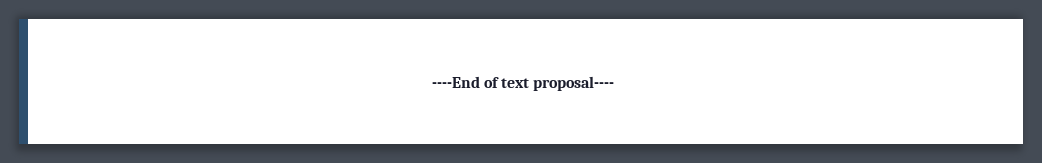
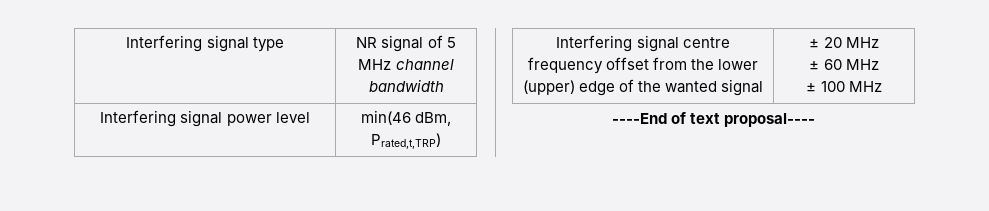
(431, 82) none -> [126,35,284,52] [356,35,456,52] [358,59,454,70] [368,79,444,92] [100,110,310,127] [360,110,452,126] [371,133,442,149] [556,35,730,52] [527,57,759,74] [522,79,764,96] [809,37,879,48] [809,59,879,70] [806,81,882,92] Interfering signal type | NR signal of 5 MHz channel bandwidth // Interfering signal power level | min(46 dBm, Prated,t,TRP) // Interfering signal centre frequency offset from the lower (upper) edge of the wanted signal | ± 20 MHz // ± 60 MHz // ± 100 MHz //

